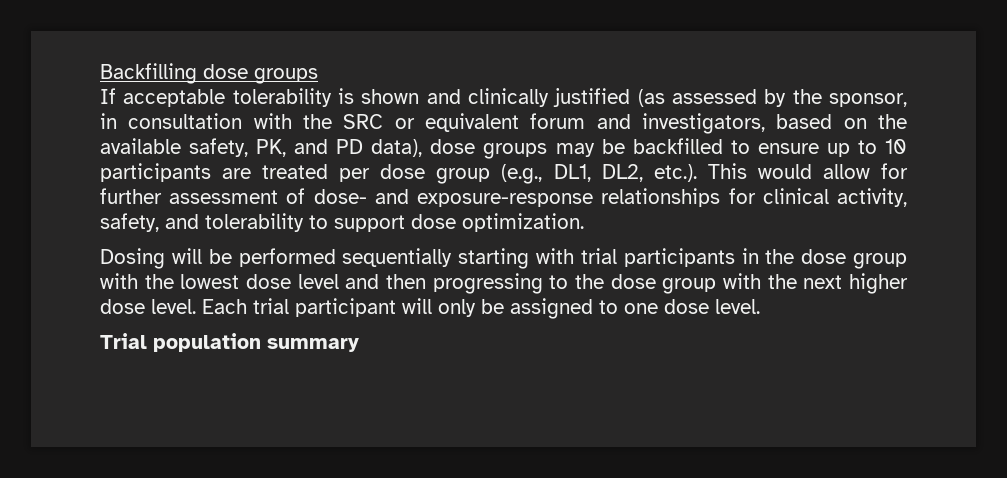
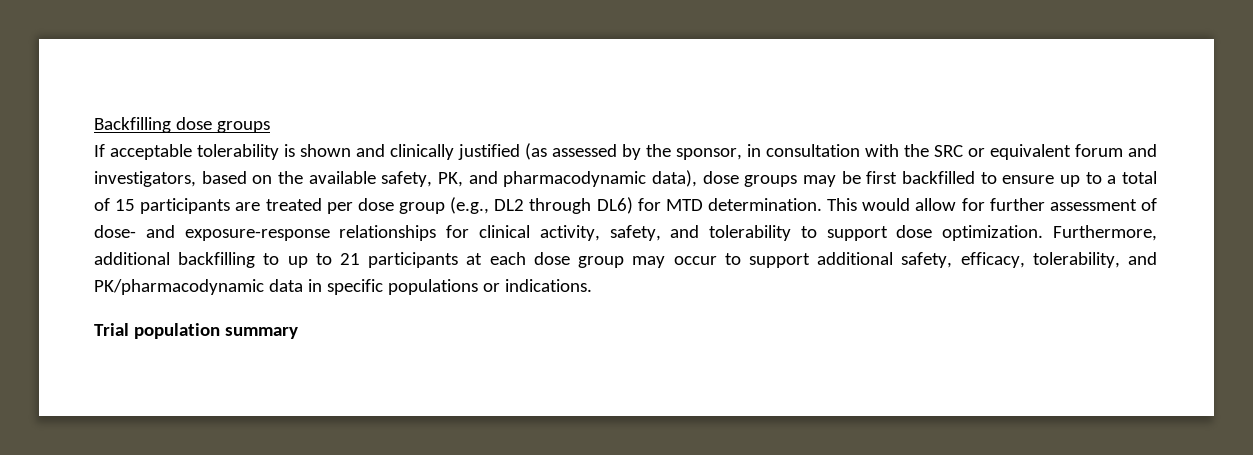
[336,139,364,154] PD -> [503,171,647,187] pharmacodynamic
(625, 146) none -> [866,171,898,184] first
[885,139,908,154] 10 -> [1107,171,1157,184] [94,198,136,211] a total of 15
[553,164,697,182] DL1, DL2, etc.). -> [494,197,822,214] DL2 through DL6) for MTD determination.
[100,248,908,269] [100,273,908,294] [100,298,760,319] // Dosing will be performed sequentially starting with trial participants in the dose group with the lowest dose level and then progressing to the dose group with the next higher dose level. Each trial participant will only be assigned to one dose level. -> [1053,225,1158,241] [94,252,1157,268] [94,279,592,295] Furthermore, additional backfilling to up to 21 participants at each dose group may occur to support additional safety, efficacy, tolerability, and PK/pharmacodynamic data in specific populations or indications.

